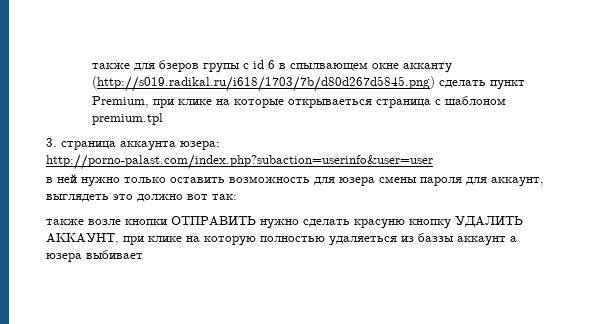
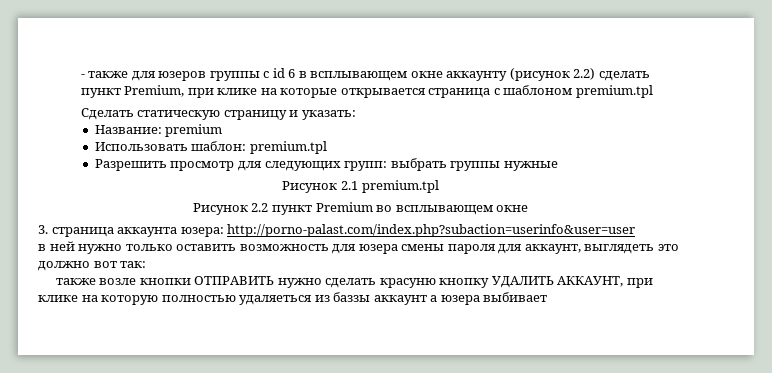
(91, 66) none -> [80,74,85,78] -
[158,60,240,73] бзеров групы -> [158,71,260,81] юзеров группы
[289,62,452,73] [91,76,435,92] спылвающем окне акканту (http://s019.radikal.ru/i618/1703/7b/d80d267d5845.png) -> [310,68,596,81] всплывающем окне аккаунту (рисунок 2.2)
[287,99,372,108] открываеться -> [340,88,426,98] открывается
(163, 119) none -> [80,108,356,120] [94,124,223,137] [94,141,327,154] [94,158,558,171] [282,180,439,193] [192,202,529,215] // Сделать статическую страницу и указать: // Название: premium // Использовать шаблон: premium.tpl // Разрешить просмотр для следующих групп: выбрать группы нужные // Рисунок 2.1 premium.tpl // Рисунок 2.2 пункт Premium во всплывающем окне

